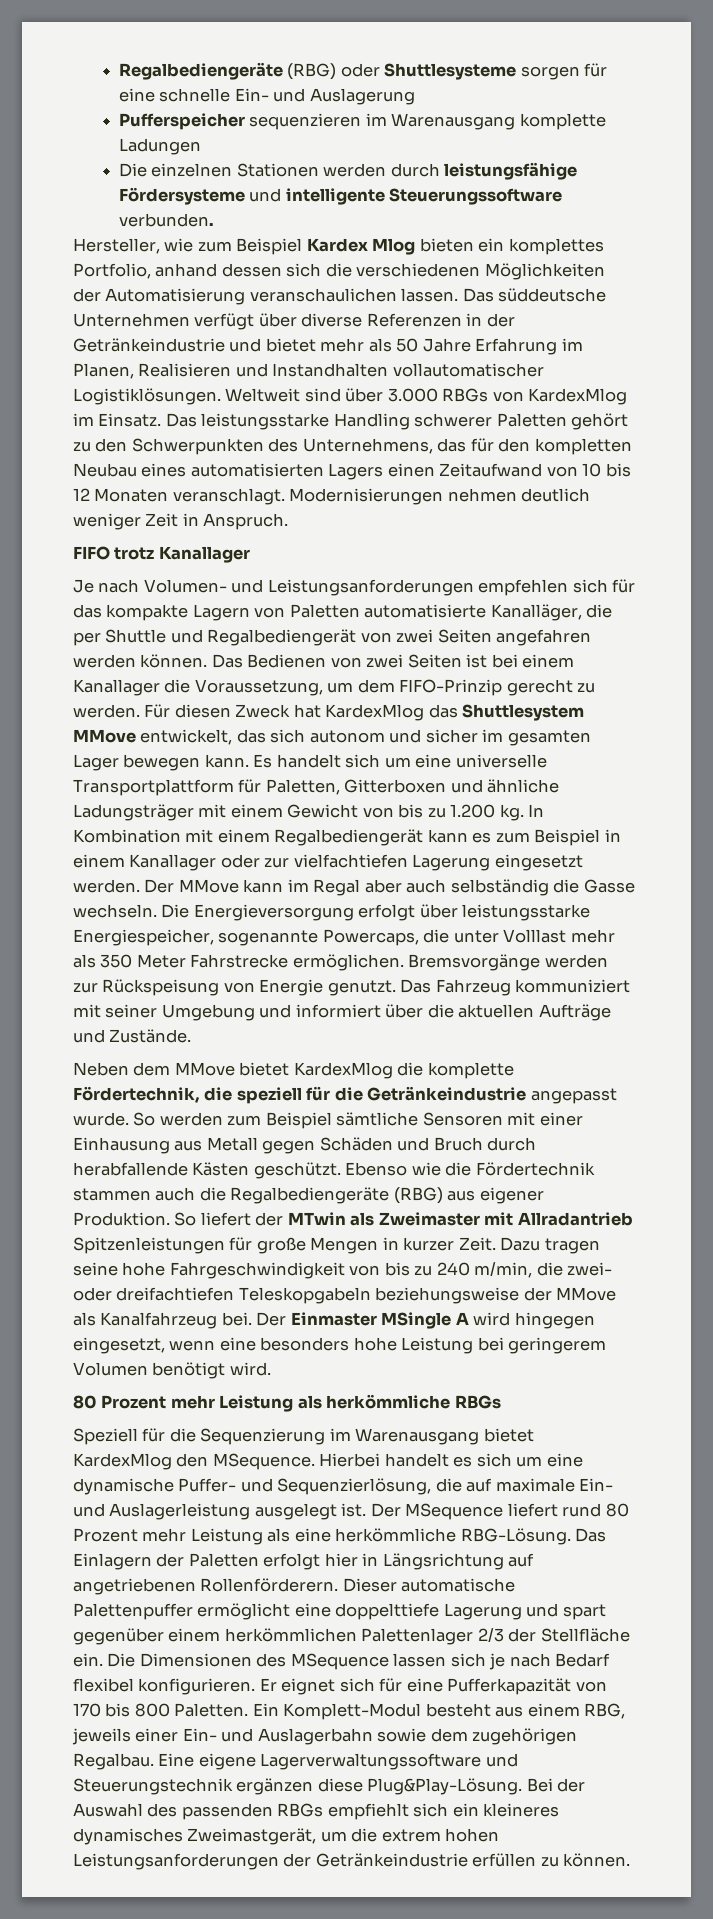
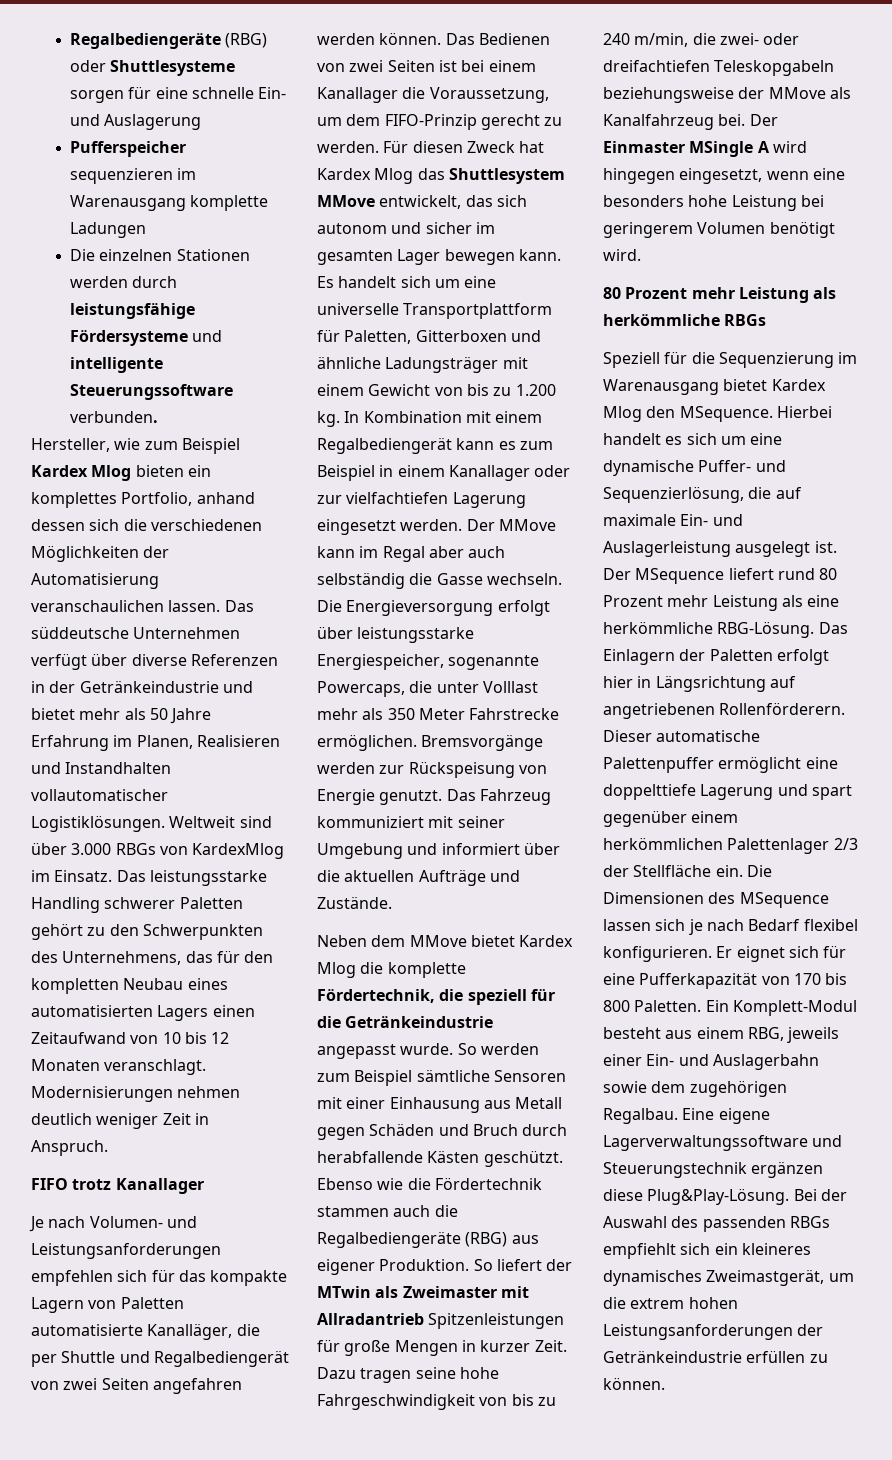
[325,704,425,721] KardexMlog -> [317,168,414,184] Kardex Mlog
[293,1062,393,1079] KardexMlog -> [519,935,574,947] [317,962,356,978] Kardex Mlog
[73,1453,172,1470] KardexMlog -> [771,379,826,391] [603,406,642,422] Kardex Mlog

